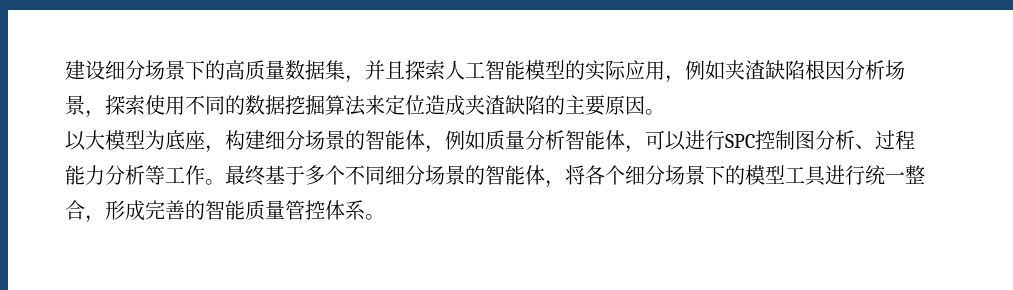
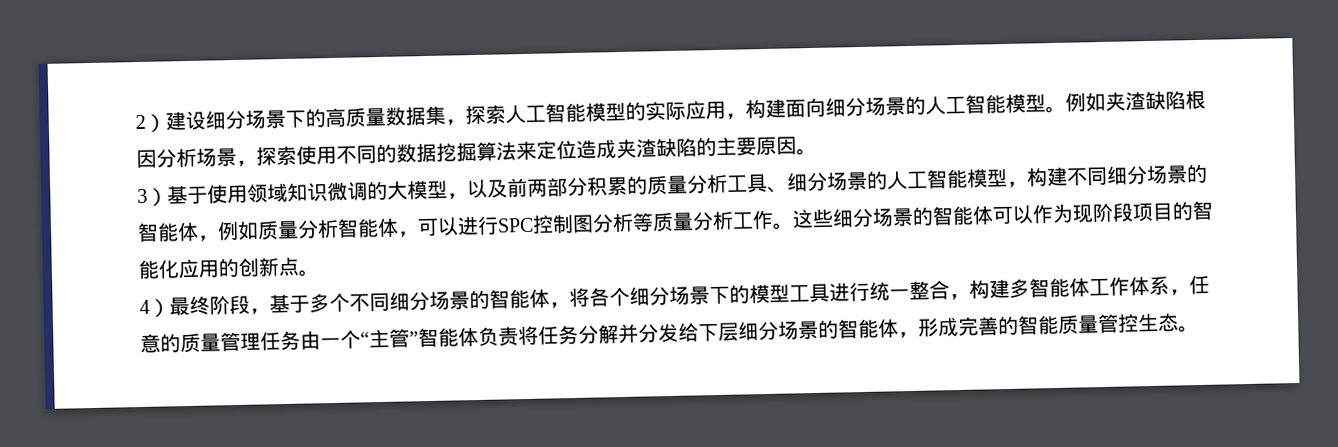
(65, 70) none -> [135,113,167,133] 2）
[365,60,405,80] 并且 -> (466, 122) none
(685, 79) none -> [745,93,1066,119] 构建面向细分场景的人工智能模型。
[65,130,265,153] 以大模型为底座，构建 -> [137,166,1108,207] 3）基于使用领域知识微调的大模型，以及前两部分积累的质量分析工具、细分场景的人工智能模型，构建不同
[855,130,915,150] [65,165,265,186] 、过程能力分析等工作。最终 -> [632,200,1214,232] [138,256,320,280] [139,294,270,318] 等质量分析工作。这些细分场景的智能体可以作为现阶段项目的智能化应用的创新点。 // 4）最终阶段，
(105, 219) none -> [969,274,1210,299] [140,318,919,354] 构建多智能体工作体系，任意的质量管理任务由一个“主管”智能体负责将任务分解并分发给下层细分场景的智能体，
[325,200,365,220] 体系 -> [1137,312,1179,333] 生态

